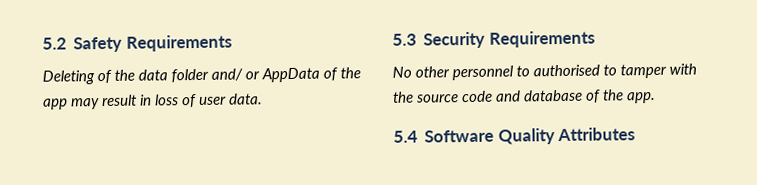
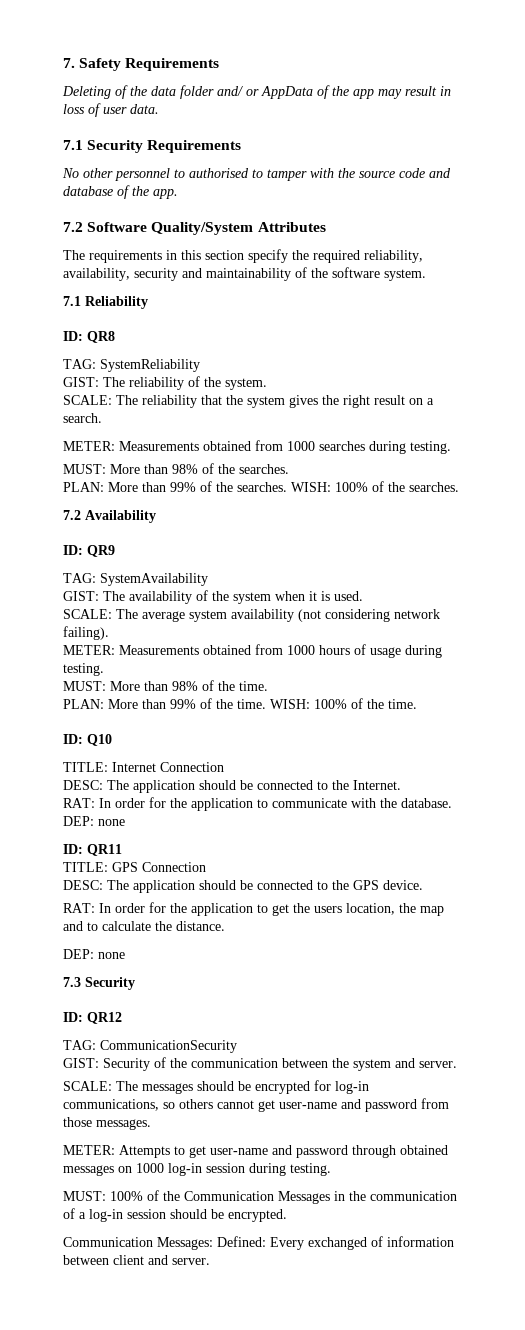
[42,37,67,50] 5.2 -> [63,58,75,68] 7.
[392,33,417,46] 5.3 -> [63,140,83,150] 7.1
[393,127,636,145] 5.4 Software Quality Attributes -> [63,222,326,235] [63,249,423,263] [63,267,426,281] [63,296,148,309] [63,331,115,343] [63,359,200,372] [63,376,267,390] [63,395,434,408] [63,413,102,423] [63,440,451,454] [63,463,289,474] [63,481,459,492] [63,510,156,523] [63,545,115,557] [63,573,208,586] [63,590,363,604] [63,609,440,622] [63,626,109,640] [63,644,442,658] [63,663,104,676] [63,680,268,691] [63,698,417,709] [63,734,112,746] [63,762,224,772] [63,780,401,793] [63,797,452,811] [63,816,125,826] [63,844,122,856] [63,862,206,872] [63,880,423,893] [63,902,444,916] [63,921,225,931] [63,949,125,959] [63,977,135,990] [63,1012,122,1024] [63,1040,237,1053] [63,1057,457,1071] [63,1080,369,1094] [63,1098,449,1112] [63,1117,151,1130] [63,1145,448,1158] [63,1163,331,1176] [63,1190,457,1204] [63,1208,287,1222] [63,1236,454,1250] [63,1255,210,1265] 7.2 Software Quality/System Attributes // The requirements in this section specify the required reliability, availability, security and maintainability of the software system. // 7.1 Reliability // ID: QR8 // TAG: SystemReliability // GIST: The reliability of the system. // SCALE: The reliability that the system gives the right result on a search. // METER: Measurements obtained from 1000 searches during testing. // MUST: More than 98% of the searches. // PLAN: More than 99% of the searches. WISH: 100% of the searches. // 7.2 Availability // ID: QR9 // TAG: SystemAvailability // GIST: The availability of the system when it is used. // SCALE: The average system availability (not considering network failing). // METER: Measurements obtained from 1000 hours of usage during testing. // MUST: More than 98% of the time. // PLAN: More than 99% of the time. WISH: 100% of the time. // ID: Q10 // TITLE: Internet Connection // DESC: The application should be connected to the Internet. // RAT: In order for the application to communicate with the database. DEP: none // ID: QR11 // TITLE: GPS Connection // DESC: The application should be connected to the GPS device. // RAT: In order for the application to get the users location, the map and to calculate the distance. // DEP: none // 7.3 Security // ID: QR12 // TAG: CommunicationSecurity // GIST: Security of the communication between the system and server. // SCALE: The messages should be encrypted for log-in communications, so others cannot get user-name and password from those messages. // METER: Attempts to get user-name and password through obtained messages on 1000 log-in session during testing. // MUST: 100% of the Communication Messages in the communication of a log-in session should be encrypted. // Communication Messages: Defined: Every exchanged of information between client and server.

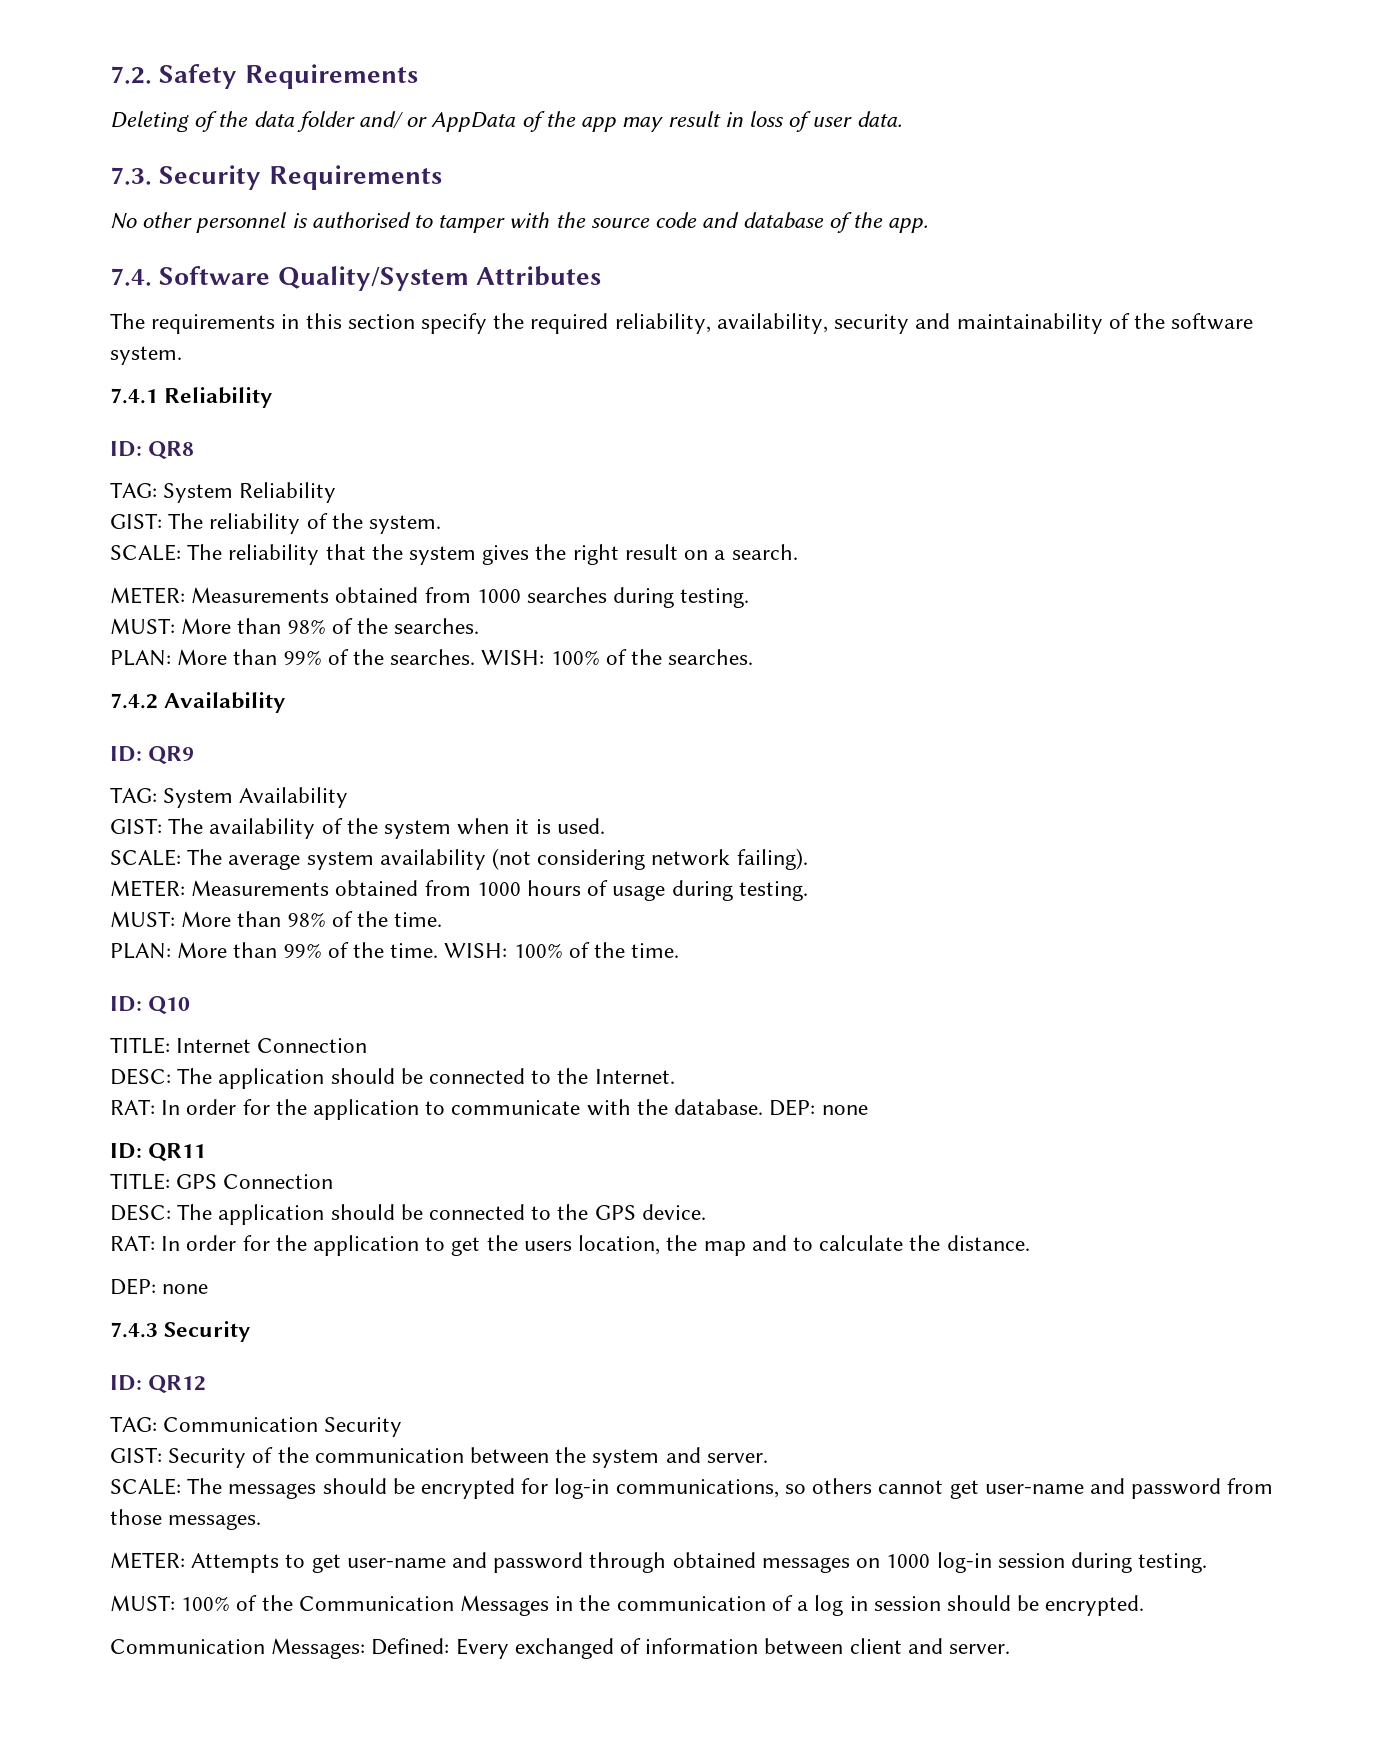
[63,58,75,68] 7. -> [110,66,152,84] 7.2.
[63,140,83,150] 7.1 -> [110,167,152,185] 7.3.
[174,169,185,178] to -> [291,213,308,228] is
[63,222,83,232] 7.2 -> [110,268,152,286] 7.4.
[63,296,81,306] 7.1 -> [110,388,158,404] 7.4.1
[100,359,200,372] SystemReliability -> [163,482,337,503] System Reliability
[63,510,81,520] 7.2 -> [110,693,158,709] 7.4.2
[100,573,208,586] SystemAvailability -> [163,787,349,808] System Availability
[63,977,81,987] 7.3 -> [110,1322,158,1338] 7.4.3
[100,1040,237,1053] CommunicationSecurity -> [163,1417,403,1437] Communication Security
[89,1209,123,1222] log-in -> [814,1595,868,1616] log in

